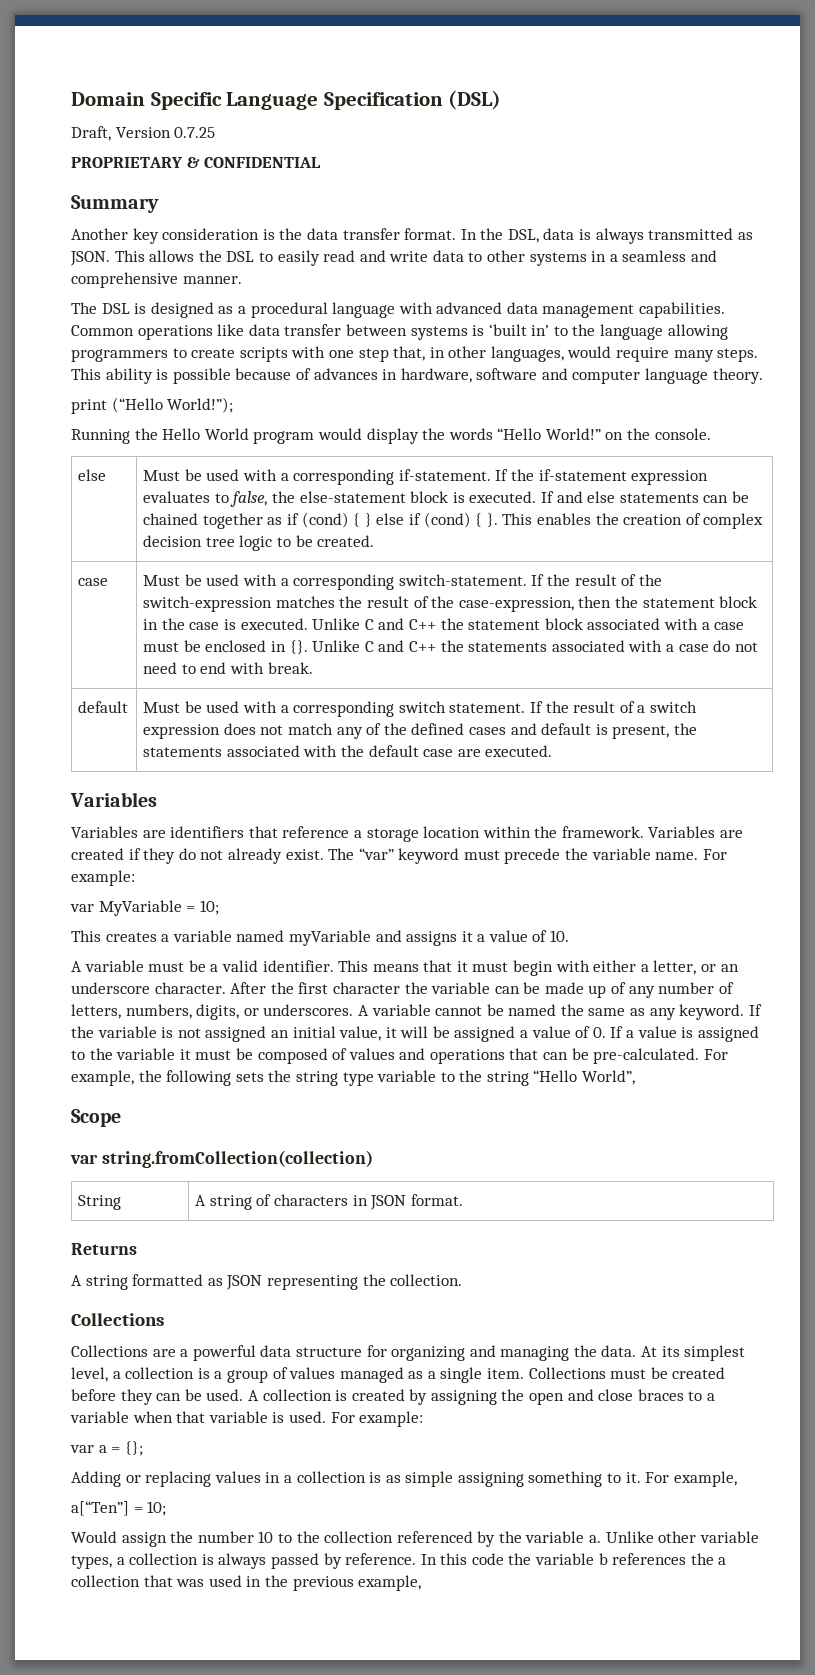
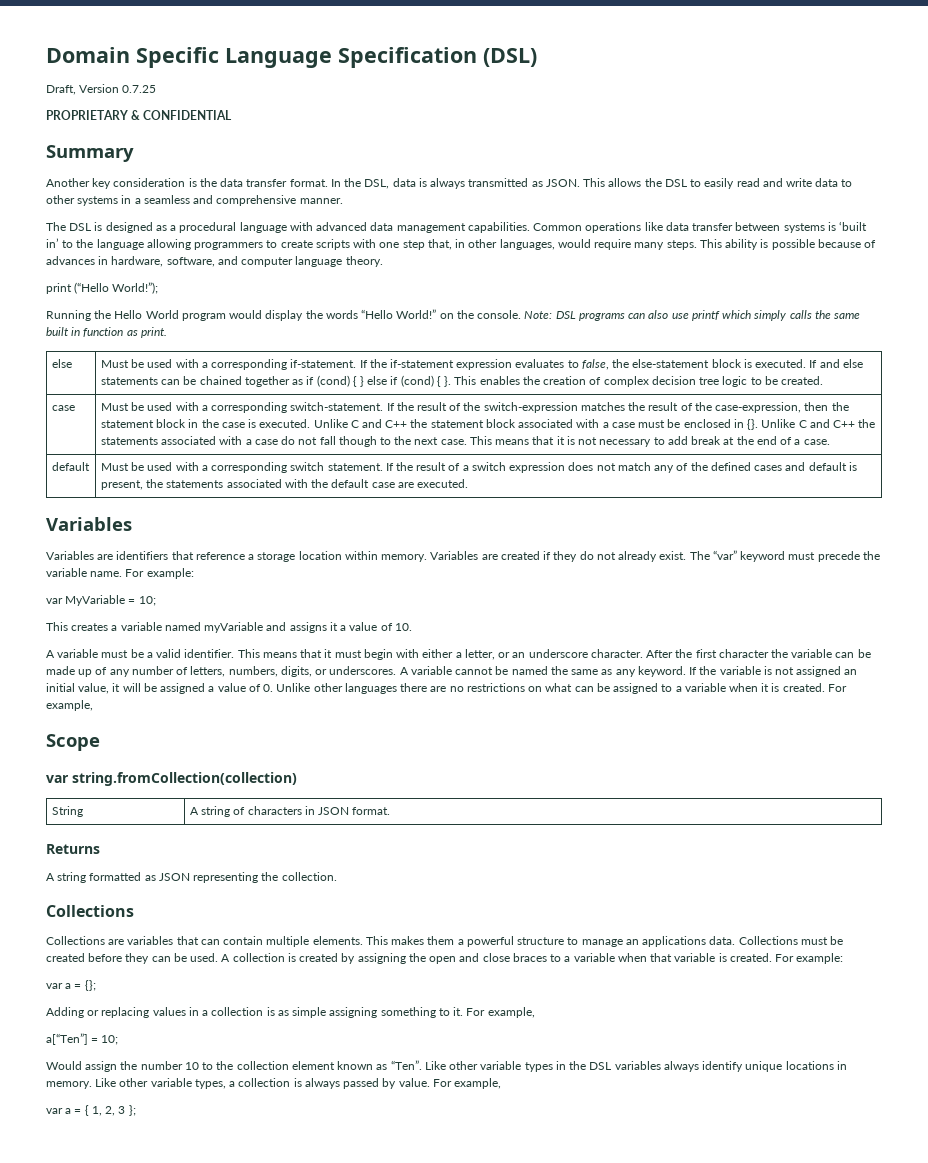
[476,368,538,380] software -> [166,257,215,267] software,
(711, 434) none -> [524,310,861,321] [46,327,167,338] Note: DSL programs can also use printf which simply calls the same built in function as print.
[143,662,313,674] need to end with break. -> [319,436,830,447] fall though to the next case. This means that it is not necessary to add break at the end of a case.
[534,826,644,838] the framework. -> [381,554,428,562] memory.
[610,1026,759,1042] [71,1048,728,1064] [71,1070,636,1086] If a value is assigned to the variable it must be composed of values and operations that can be pre-calculated. For example, the following sets the string type variable to the string “Hello World”, -> [276,683,847,694] [46,700,93,711] Unlike other languages there are no restrictions on what can be assigned to a variable when it is created. For example,
[180,1345,746,1361] [71,1367,525,1383] a powerful data structure for organizing and managing the data. At its simplest level, a collection is a group of values managed as a single item. -> [127,936,736,947] variables that can contain multiple elements. This makes them a powerful structure to manage an applications data.
[288,1411,326,1423] used. -> [729,953,772,962] created.
[396,1531,654,1547] referenced by the variable a. Unlike -> [291,1060,847,1072] [46,1078,117,1089] element known as “Ten”. Like other variable types in the DSL variables always identify unique locations in memory. Like
[345,1553,727,1565] [71,1575,422,1591] reference. In this code the variable b references the a collection that was used in the previous example, -> [398,1078,502,1089] [46,1105,136,1116] value. For example, // var a = { 1, 2, 3 };

